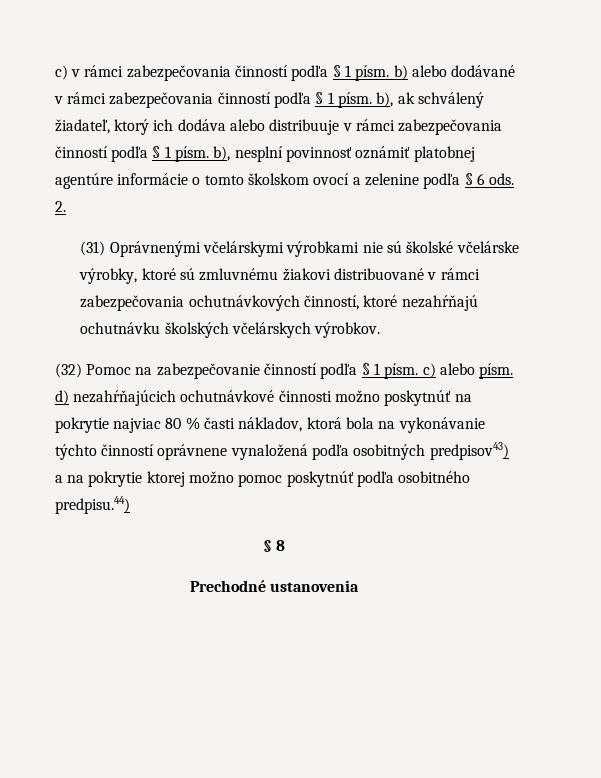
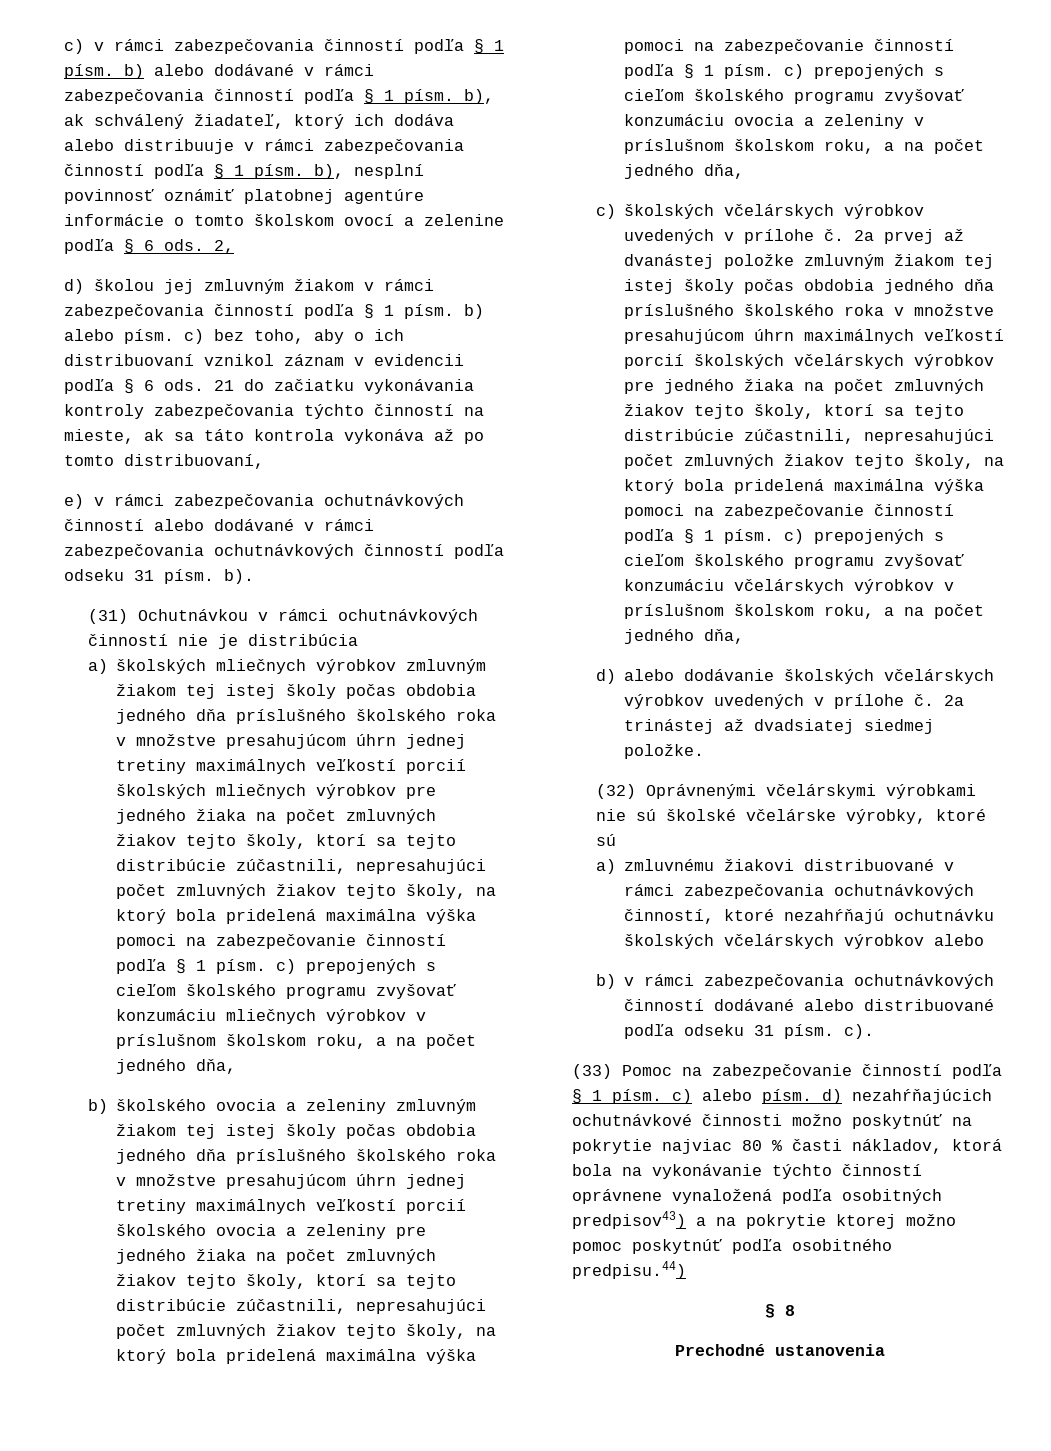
[54,201,66,212] [80,241,106,256] 2. // (31) -> [213,240,234,254] [63,279,434,294] [63,304,484,319] [63,329,404,344] [63,354,464,366] [63,379,474,394] [63,404,484,419] [63,429,484,444] [63,454,264,469] [63,494,464,509] [63,519,374,531] [63,544,504,559] [63,569,254,584] [88,609,479,624] [88,634,359,649] [88,659,487,674] [116,684,477,699] [116,709,497,724] [116,734,467,749] [116,759,467,774] [116,784,437,799] [116,809,437,824] [116,834,457,849] [116,859,487,874] [116,884,497,899] [116,909,477,924] [116,934,447,949] [116,959,437,974] [116,984,457,999] [116,1009,427,1024] [116,1034,477,1049] [116,1059,237,1074] [88,1099,477,1114] [116,1124,477,1139] [116,1149,497,1164] [116,1174,467,1189] [116,1199,467,1214] [116,1224,427,1239] [116,1249,437,1264] [116,1274,457,1289] [116,1299,487,1314] [116,1324,497,1339] [116,1349,477,1364] [624,39,955,54] [624,64,945,79] [624,89,965,104] [624,114,925,129] [624,139,985,154] [624,164,745,179] [596,204,925,219] [624,229,965,244] [624,254,995,269] [624,279,995,294] [624,304,995,319] [624,329,1005,344] [624,354,995,369] [624,379,985,394] [624,404,965,419] [624,429,995,444] [624,454,1005,469] [624,479,985,494] [624,504,955,519] [624,529,945,544] [624,554,965,569] [624,579,955,594] [624,604,985,619] [624,629,745,644] [596,669,995,684] [624,694,965,709] [624,719,935,734] [624,744,705,759] [596,784,637,799] 2, // d) školou jej zmluvným žiakom v rámci zabezpečovania činností podľa § 1 písm. b) alebo písm. c) bez toho, aby o ich distribuovaní vznikol záznam v evidencii podľa § 6 ods. 21 do začiatku vykonávania kontroly zabezpečovania týchto činností na mieste, ak sa táto kontrola vykonáva až po tomto distribuovaní, // e) v rámci zabezpečovania ochutnávkových činností alebo dodávané v rámci zabezpečovania ochutnávkových činností podľa odseku 31 písm. b). // (31) Ochutnávkou v rámci ochutnávkových činností nie je distribúcia // a) školských mliečnych výrobkov zmluvným žiakom tej istej školy počas obdobia jedného dňa príslušného školského roka v množstve presahujúcom úhrn jednej tretiny maximálnych veľkostí porcií školských mliečnych výrobkov pre jedného žiaka na počet zmluvných žiakov tejto školy, ktorí sa tejto distribúcie zúčastnili, nepresahujúci počet zmluvných žiakov tejto školy, na ktorý bola pridelená maximálna výška pomoci na zabezpečovanie činností podľa § 1 písm. c) prepojených s cieľom školského programu zvyšovať konzumáciu mliečnych výrobkov v príslušnom školskom roku, a na počet jedného dňa, // b) školského ovocia a zeleniny zmluvným žiakom tej istej školy počas obdobia jedného dňa príslušného školského roka v množstve presahujúcom úhrn jednej tretiny maximálnych veľkostí porcií školského ovocia a zeleniny pre jedného žiaka na počet zmluvných žiakov tejto školy, ktorí sa tejto distribúcie zúčastnili, nepresahujúci počet zmluvných žiakov tejto školy, na ktorý bola pridelená maximálna výška pomoci na zabezpečovanie činností podľa § 1 písm. c) prepojených s cieľom školského programu zvyšovať konzumáciu ovocia a zeleniny v príslušnom školskom roku, a na počet jedného dňa, // c) školských včelárskych výrobkov uvedených v prílohe č. 2a prvej až dvanástej položke zmluvným žiakom tej istej školy počas obdobia jedného dňa príslušného školského roka v množstve presahujúcom úhrn maximálnych veľkostí porcií školských včelárskych výrobkov pre jedného žiaka na počet zmluvných žiakov tejto školy, ktorí sa tejto distribúcie zúčastnili, nepresahujúci počet zmluvných žiakov tejto školy, na ktorý bola pridelená maximálna výška pomoci na zabezpečovanie činností podľa § 1 písm. c) prepojených s cieľom školského programu zvyšovať konzumáciu včelárskych výrobkov v príslušnom školskom roku, a na počet jedného dňa, // d) alebo dodávanie školských včelárskych výrobkov uvedených v prílohe č. 2a trinástej až dvadsiatej siedmej položke. // (32)
(196, 274) none -> [596,859,617,874] // a)
[314,322,381,338] [54,363,82,378] výrobkov. // (32) -> [844,934,985,949] [596,974,995,989] [624,999,995,1011] [624,1024,875,1039] [571,1064,612,1079] výrobkov alebo // b) v rámci zabezpečovania ochutnávkových činností dodávané alebo distribuované podľa odseku 31 písm. c). // (33)

